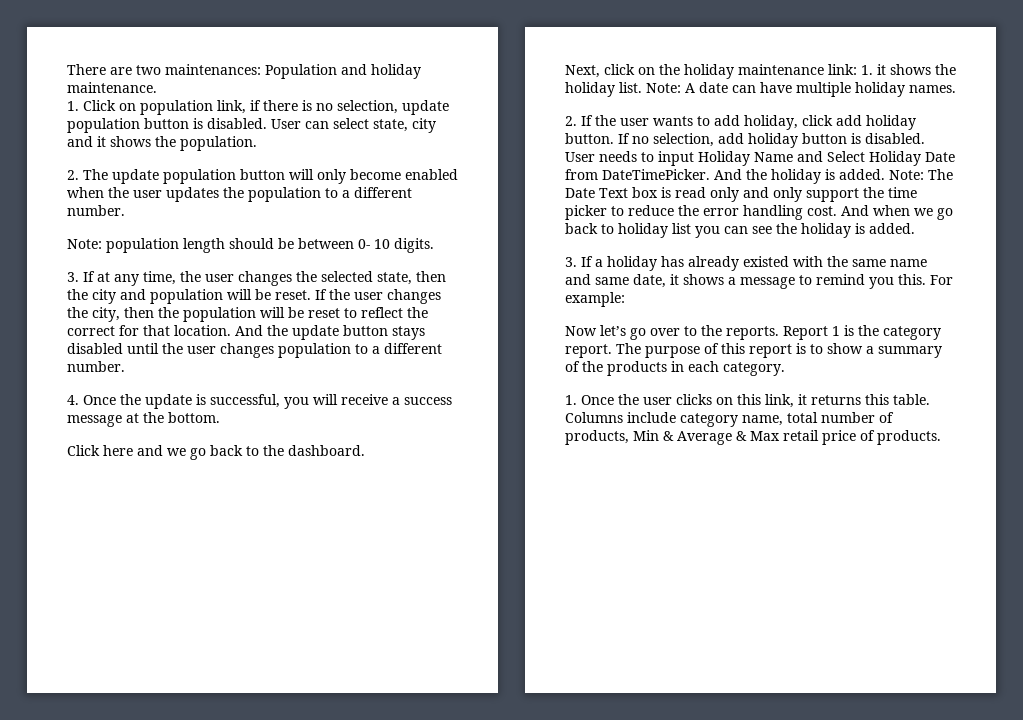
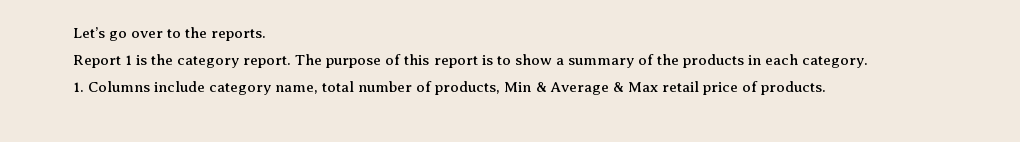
[67,64,421,79] [67,82,157,93] [67,100,449,115] [67,118,436,133] [67,136,257,151] [67,169,458,184] [67,187,412,202] [67,205,125,216] [67,238,434,253] [67,271,446,286] [67,289,441,304] [67,307,428,322] [67,325,425,340] [67,343,442,358] [67,361,125,372] [67,394,452,409] [67,412,220,427] [67,445,365,460] [565,64,956,79] [565,82,956,97] [565,115,916,130] [565,133,925,148] [565,151,955,166] [565,169,953,184] [565,187,917,202] [565,205,953,220] [565,223,915,238] [565,256,927,271] [565,274,953,289] [565,292,625,307] [565,325,626,336] There are two maintenances: Population and holiday maintenance. // 1. Click on population link, if there is no selection, update population button is disabled. User can select state, city and it shows the population. // 2. The update population button will only become enabled when the user updates the population to a different number. // Note: population length should be between 0- 10 digits. // 3. If at any time, the user changes the selected state, then the city and population will be reset. If the user changes the city, then the population will be reset to reflect the correct for that location. And the update button stays disabled until the user changes population to a different number. // 4. Once the update is successful, you will receive a success message at the bottom. // Click here and we go back to the dashboard. // Next, click on the holiday maintenance link: 1. it shows the holiday list. Note: A date can have multiple holiday names. // 2. If the user wants to add holiday, click add holiday button. If no selection, add holiday button is disabled. User needs to input Holiday Name and Select Holiday Date from DateTimePicker. And the holiday is added. Note: The Date Text box is read only and only support the time picker to reduce the error handling cost. And when we go back to holiday list you can see the holiday is added. // 3. If a holiday has already existed with the same name and same date, it shows a message to remind you this. For example: // Now let’s -> [73,27,105,38] Let’s
(779, 333) none -> (267, 35) //
[581,394,930,408] Once the user clicks on this link, it returns this table. -> (84, 87) none

